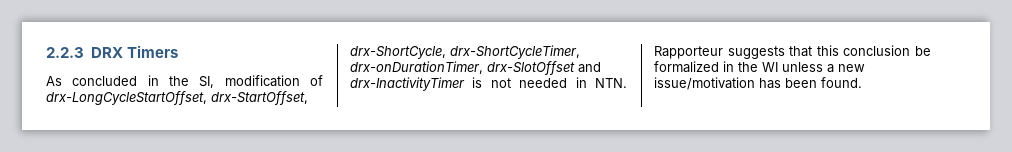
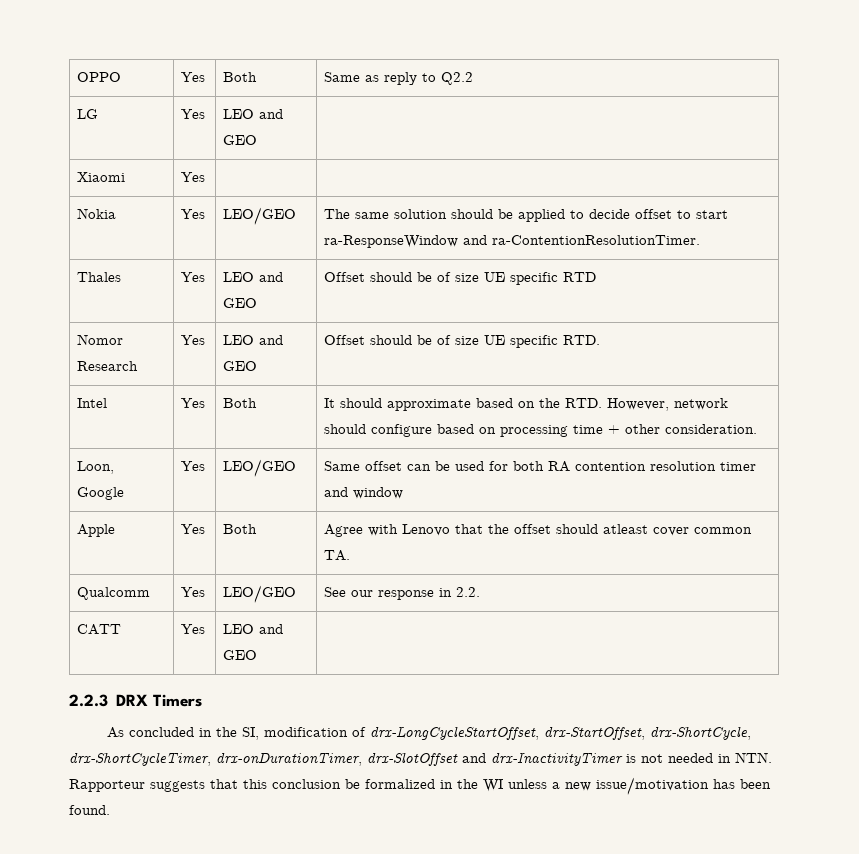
(46, 52) none -> [77,72,122,82] [181,72,206,82] [223,72,258,82] [324,72,474,85] [77,109,99,119] [181,109,206,119] [223,109,284,119] [223,135,258,145] [77,172,126,182] [181,172,206,182] [77,208,117,219] [181,209,206,219] [223,207,297,225] [324,209,729,222] [324,235,701,248] [77,272,122,282] [181,272,206,282] [223,272,284,282] [223,298,258,308] [324,272,597,285] [77,334,124,345] [77,361,139,371] [181,335,206,345] [223,335,284,345] [223,361,258,371] [324,335,601,348] [77,398,108,408] [181,398,206,408] [223,398,258,408] [324,398,729,411] [324,424,758,437] [77,461,115,474] [77,487,125,500] [181,461,206,471] [223,459,297,477] [324,461,757,472] [324,487,404,499] [77,524,116,537] [181,524,206,534] [223,524,258,534] [324,524,753,537] [324,550,351,561] [77,587,151,600] [181,587,206,597] [223,585,297,603] [324,587,481,600] [77,624,122,635] [181,624,206,634] [223,624,284,634] [223,650,258,660] OPPO | Yes | Both | Same as reply to Q2.2 // LG | Yes | LEO and GEO | // Xiaomi | Yes | | // Nokia | Yes | LEO/GEO | The same solution should be applied to decide offset to start ra-ResponseWindow and ra-ContentionResolutionTimer. // Thales | Yes | LEO and GEO | Offset should be of size UE specific RTD // Nomor Research | Yes | LEO and GEO | Offset should be of size UE specific RTD. // Intel | Yes | Both | It should approximate based on the RTD. However, network should configure based on processing time + other consideration. // Loon, Google | Yes | LEO/GEO | Same offset can be used for both RA contention resolution timer and window // Apple | Yes | Both | Agree with Lenovo that the offset should atleast cover common TA. // Qualcomm | Yes | LEO/GEO | See our response in 2.2. // CATT | Yes | LEO and GEO | //

